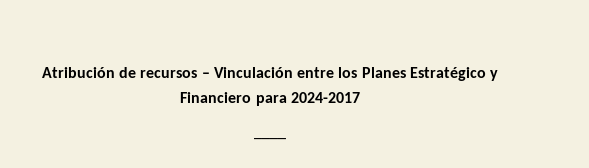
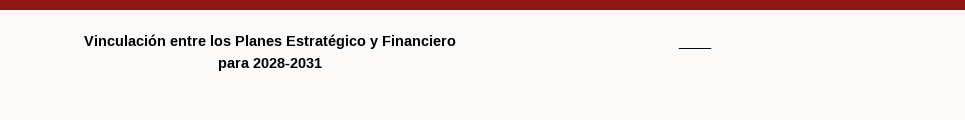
[41,67,210,78] Atribución de recursos – -> (84, 40) none
[290,92,360,103] 2024-2017 -> [253,58,322,68] 2028-2031

